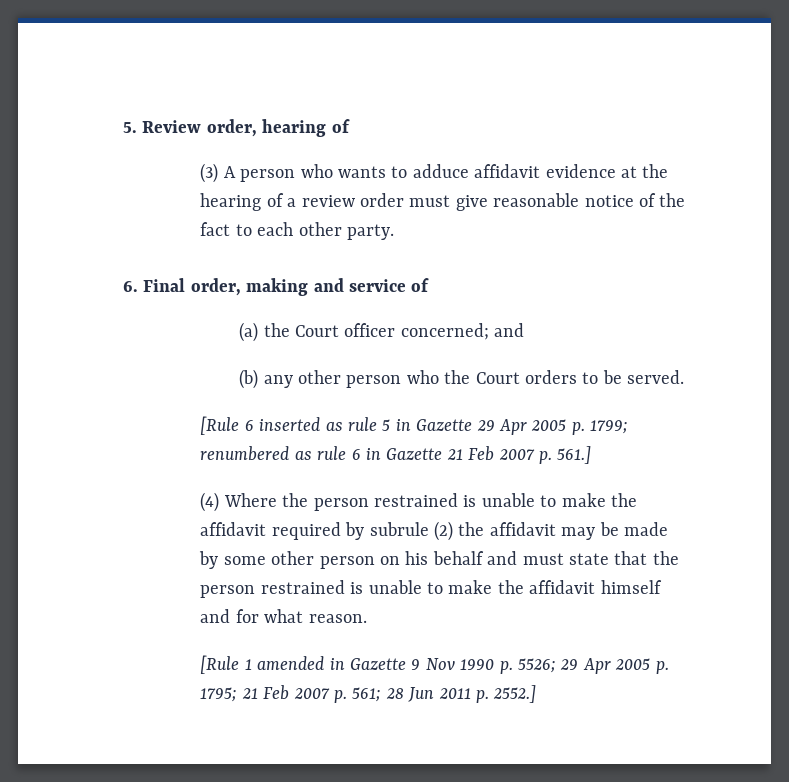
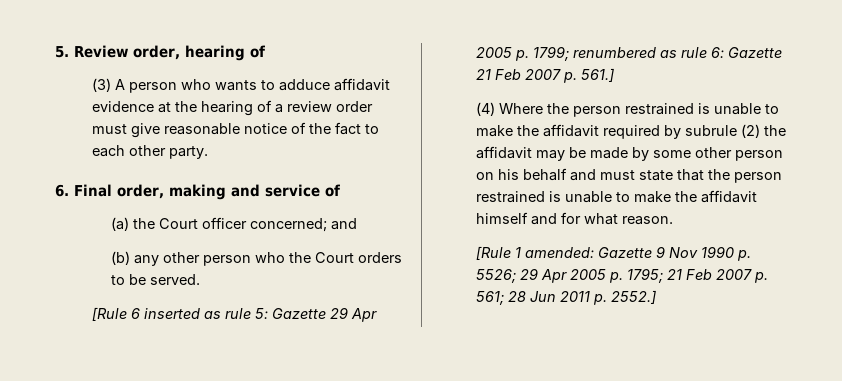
[382,419,411,431] 5 in -> [255,308,269,319] 5:
[351,448,382,460] 6 in -> [711,47,725,58] 6:
[257,656,345,670] amended in -> [525,247,595,258] amended:

